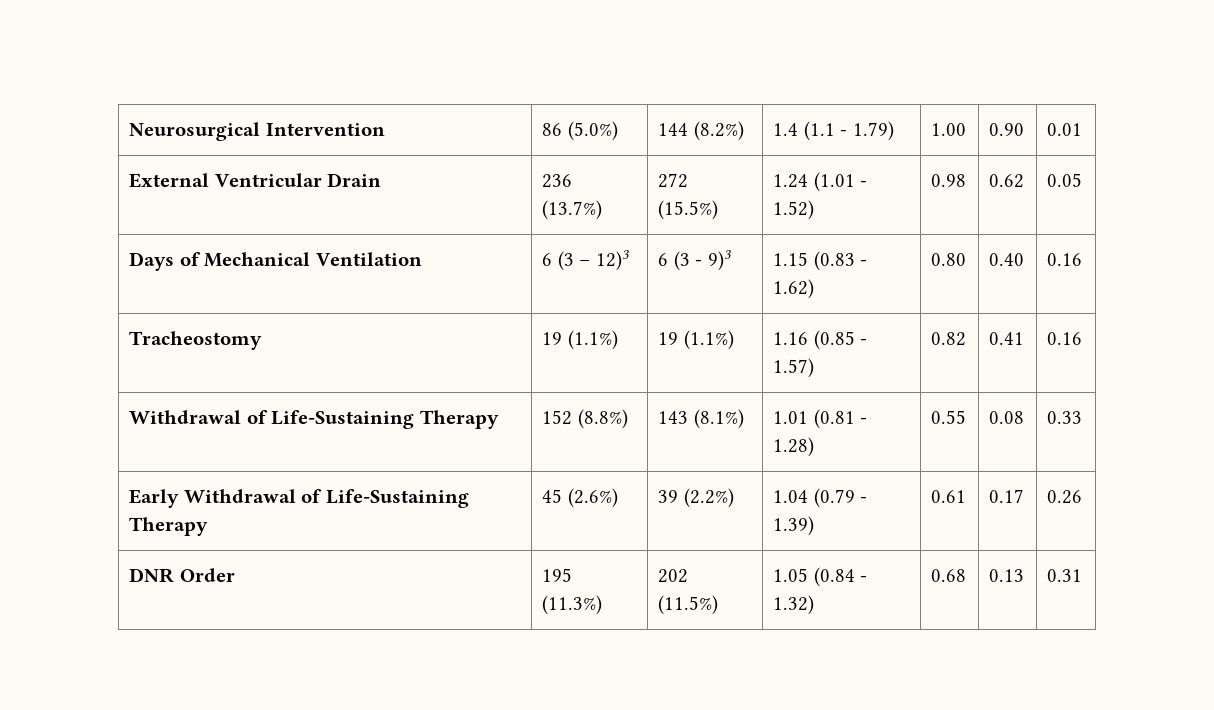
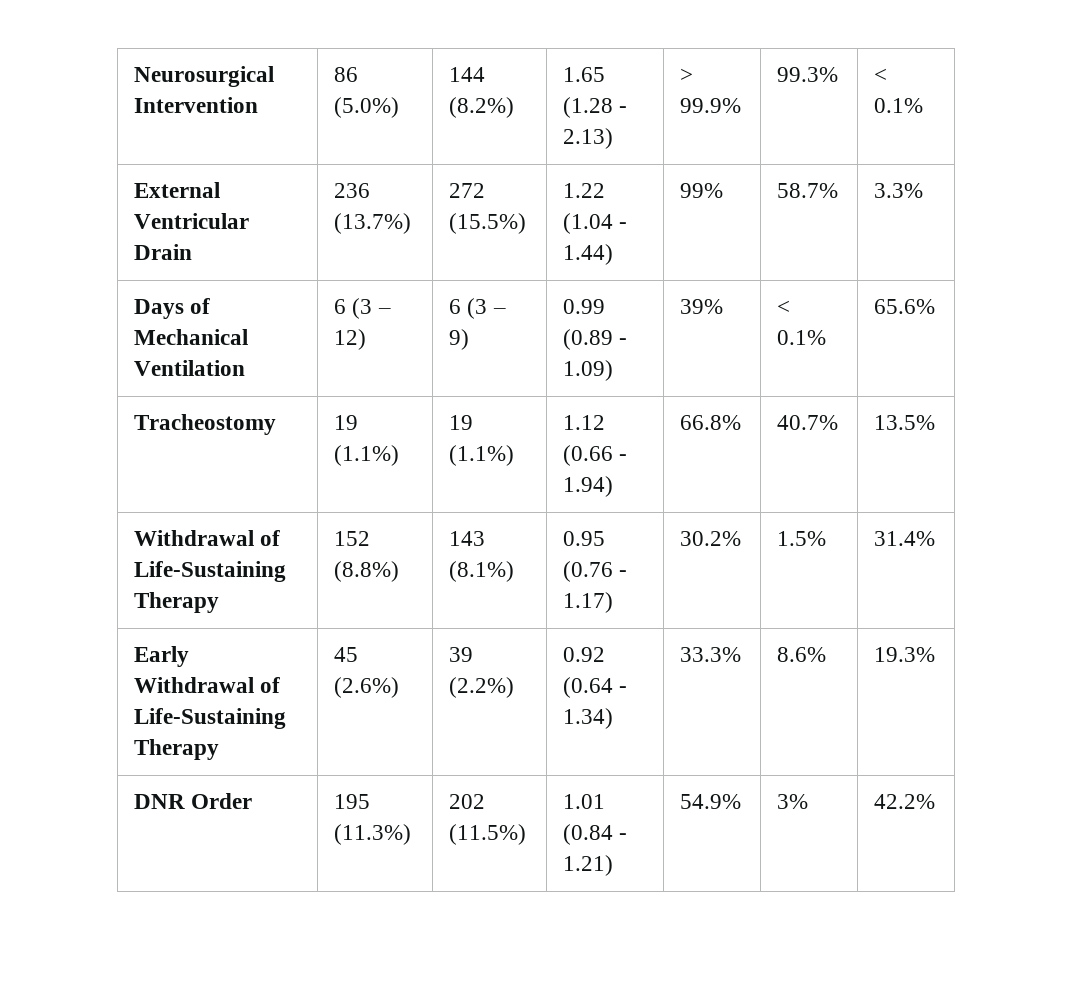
[773,121,894,141] [931,123,967,136] [989,123,1025,136] [1047,123,1083,136] 1.4 (1.1 - 1.79) | 1.00 | 0.90 | 0.01 -> [563,67,606,82] [563,97,628,118] [563,128,614,149] [680,68,694,82] [680,98,742,113] [777,67,839,82] [874,68,888,82] [874,98,924,113] 1.65 (1.28 - 2.13) | > 99.9% | 99.3% | < 0.1%
[773,172,868,192] [773,200,815,220] [931,174,967,187] [989,174,1025,188] [1047,173,1083,187] 1.24 (1.01 - 1.52) | 0.98 | 0.62 | 0.05 -> [563,183,606,198] [563,213,628,234] [563,244,614,265] [680,183,724,198] [777,183,839,198] [874,183,924,198] 1.22 (1.04 - 1.44) | 99% | 58.7% | 3.3%
[595,250,629,271] [658,250,731,271] [773,251,868,271] [773,279,815,299] [931,253,967,266] [989,253,1025,266] [1047,253,1083,266] 12)3 | 6 (3 - 9)3 | 1.15 (0.83 - 1.62) | 0.80 | 0.40 | 0.16 -> [334,329,367,350] [449,298,506,319] [449,329,470,350] [563,299,606,314] [563,329,628,350] [563,360,614,381] [680,299,724,314] [777,300,791,314] [777,330,827,345] [874,299,936,314] 12) | 6 (3 – 9) | 0.99 (0.89 - 1.09) | 39% | < 0.1% | 65.6%
[773,330,868,350] [773,358,815,378] [931,332,967,346] [989,332,1025,345] [1047,332,1083,345] 1.16 (0.85 - 1.57) | 0.82 | 0.41 | 0.16 -> [563,415,606,430] [563,445,628,466] [563,476,614,497] [680,415,742,430] [777,415,839,430] [874,415,936,430] 1.12 (0.66 - 1.94) | 66.8% | 40.7% | 13.5%
[773,409,868,429] [773,437,815,457] [931,410,967,424] [989,411,1025,424] [1047,411,1083,424] 1.01 (0.81 - 1.28) | 0.55 | 0.08 | 0.33 -> [563,531,606,546] [563,561,628,582] [563,592,614,613] [680,531,742,546] [777,531,827,546] [874,531,936,546] 0.95 (0.76 - 1.17) | 30.2% | 1.5% | 31.4%
[773,488,868,508] [773,516,815,536] [931,490,967,503] [989,489,1025,503] [1047,490,1083,504] 1.04 (0.79 - 1.39) | 0.61 | 0.17 | 0.26 -> [563,647,606,662] [563,677,628,698] [563,708,614,729] [680,647,742,662] [777,647,827,662] [874,647,936,662] 0.92 (0.64 - 1.34) | 33.3% | 8.6% | 19.3%
[773,568,809,582] 1.05 -> [563,794,606,809] 1.01
[773,595,815,615] [931,569,967,582] [989,569,1025,582] [1047,569,1083,582] 1.32) | 0.68 | 0.13 | 0.31 -> [563,855,614,876] [680,794,742,809] [777,794,809,809] [874,794,936,809] 1.21) | 54.9% | 3% | 42.2%

